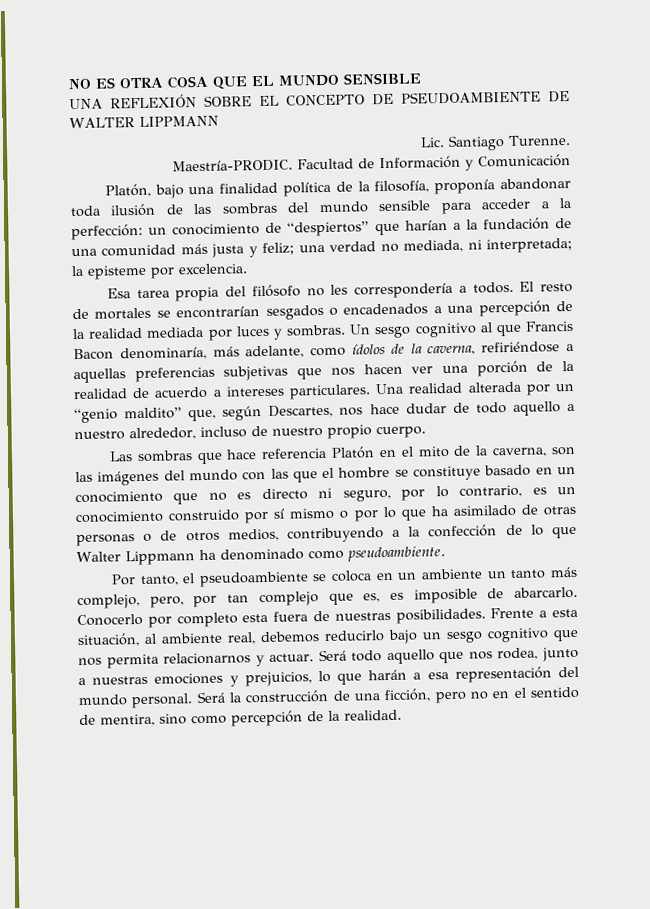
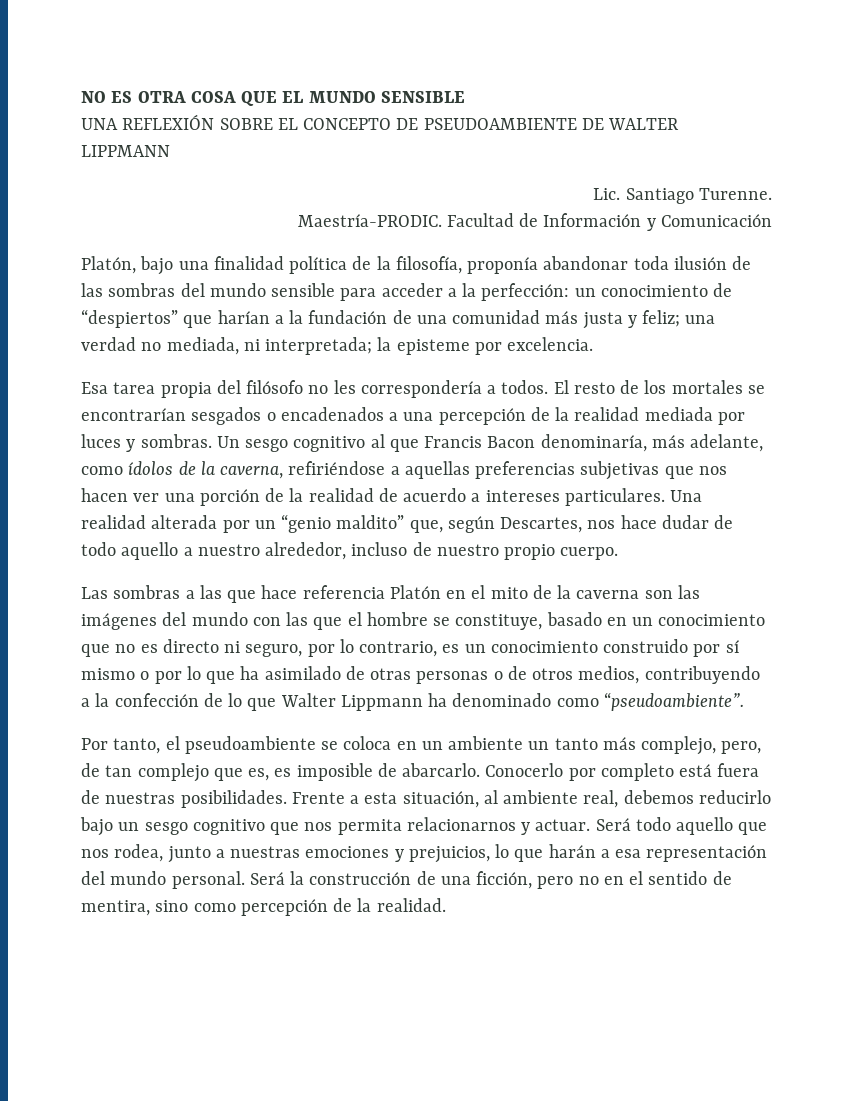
(89, 314) none -> [644,380,667,394] los
(193, 456) none -> [185,585,222,599] a las
[492,446,548,458] caverna, -> [576,590,640,599] caverna
[413,465,482,481] constituye -> [455,614,543,630] constituye,
[346,546,446,562] pseudoambiente. -> [603,692,744,711] “pseudoambiente”.
[193,595,218,608] por -> [81,763,100,777] de
[242,613,269,623] esta -> [679,764,713,777] está

